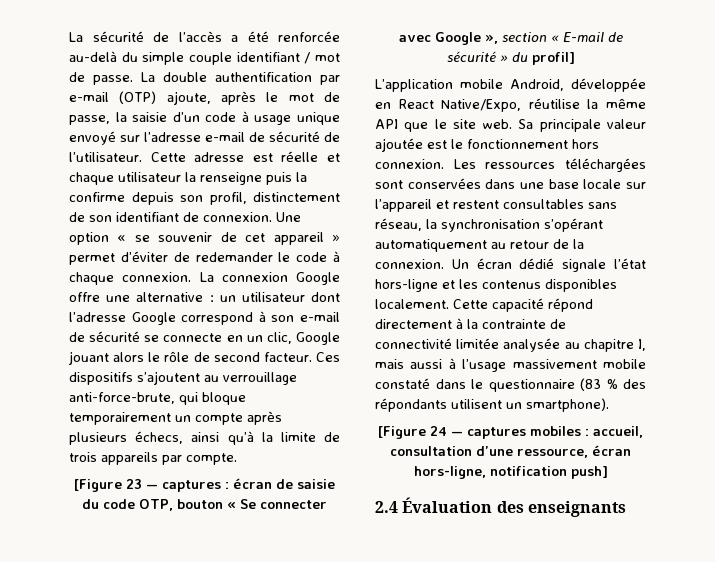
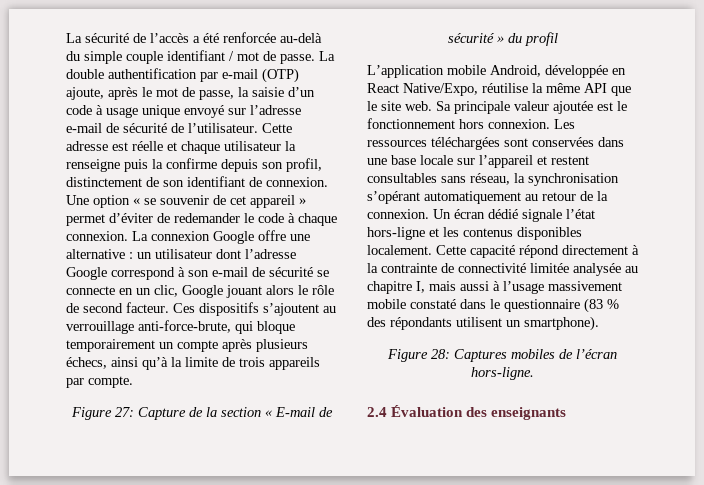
[74,478,335,492] [82,499,327,511] [398,32,498,45] [Figure 23 — captures : écran de saisie du code OTP, bouton « Se connecter avec Google », -> [70,407,217,420] Figure 27: Capture de la
[531,52,575,65] profil] -> [524,32,558,46] profil
[378,426,643,439] [390,445,631,458] [413,466,608,479] [Figure 24 — captures mobiles : accueil, consultation d’une ressource, écran hors-ligne, notification push] -> [387,349,617,362] [471,367,534,380] Figure 28: Captures mobiles de l’écran hors-ligne.

